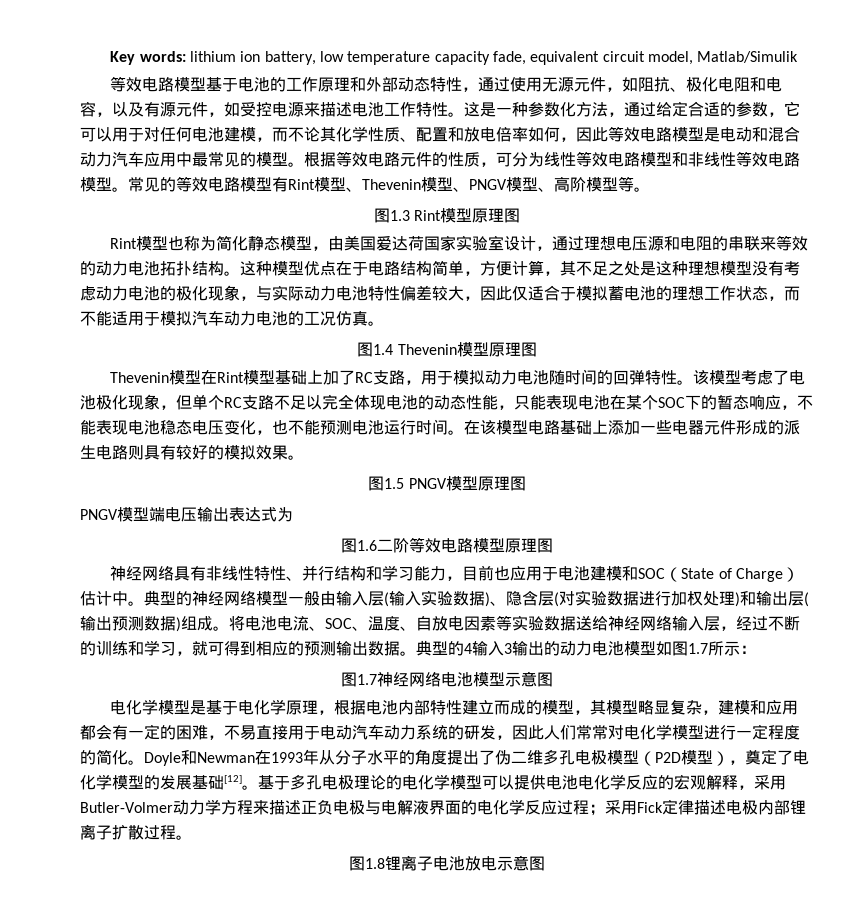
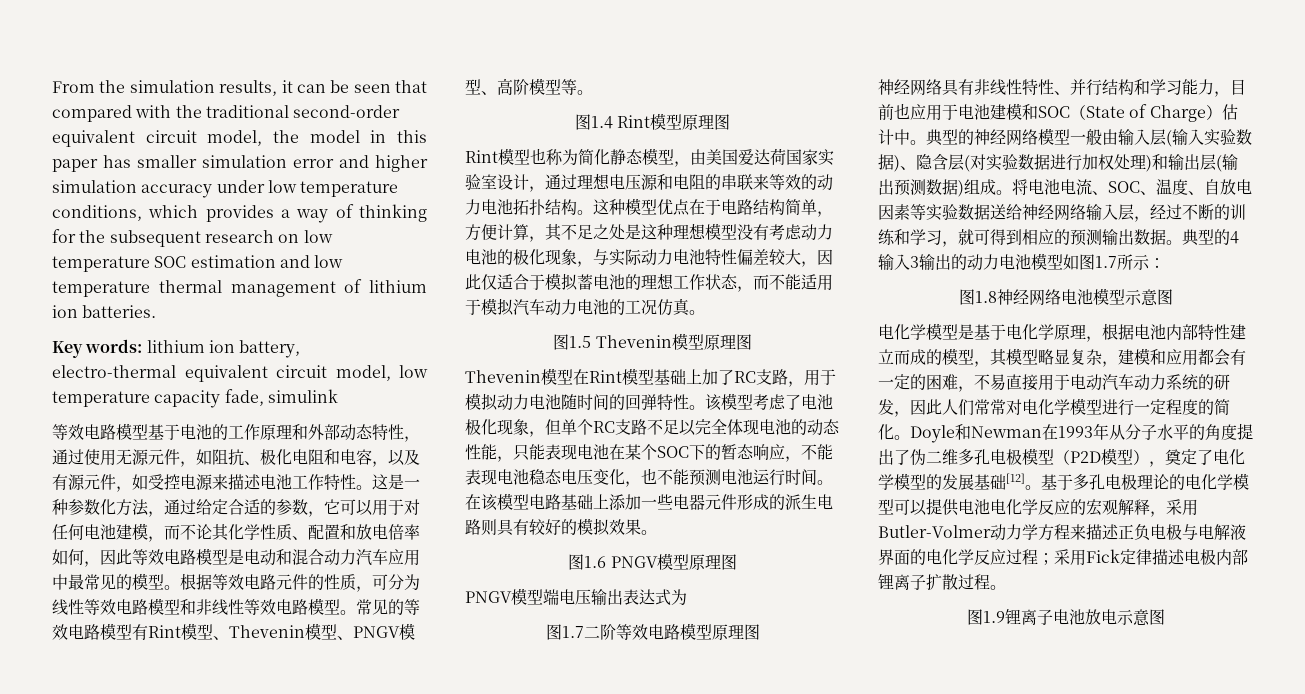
(110, 58) none -> [52,80,427,96] [52,105,401,122] [52,130,427,147] [52,155,428,172] [52,180,399,198] [52,204,427,223] [52,229,333,247] [52,255,344,272] [52,279,427,297] [52,305,157,318] From the simulation results, it can be seen that compared with the traditional second-order equivalent circuit model, the model in this paper has smaller simulation error and higher simulation accuracy under low temperature conditions, which provides a way of thinking for the subsequent research on low temperature SOC estimation and low temperature thermal management of lithium ion batteries. //
[320,51,799,65] low temperature capacity fade, equivalent circuit model, Matlab/Simulik -> [52,365,428,382] [52,389,338,408] electro-thermal equivalent circuit model, low temperature capacity fade, simulink
[389,210,410,221] 1.3 -> [590,116,613,129] 1.4
[373,344,394,355] 1.4 -> [569,336,592,348] 1.5
[384,478,405,489] 1.5 -> [584,556,607,568] 1.6
[357,540,377,551] 1.6 -> [561,626,584,638] 1.7
[357,674,377,685] 1.7 -> [974,291,997,303] 1.8
[365,858,385,869] 1.8 -> [982,611,1005,623] 1.9

